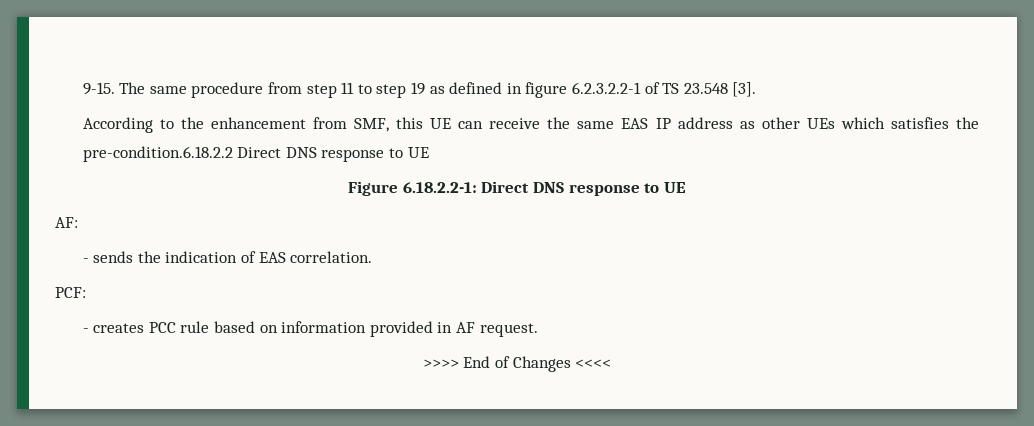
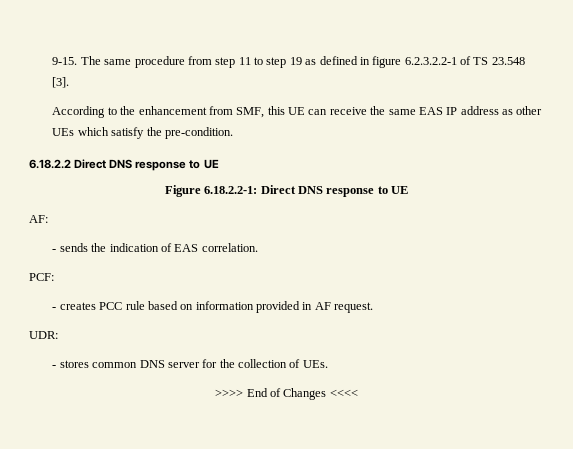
[890,117,980,129] [82,146,233,162] satisfies the pre-condition.6.18.2.2 -> [111,127,233,139] [29,159,71,169] satisfy the pre-condition. // 6.18.2.2
(538, 330) none -> [29,331,58,339] [52,359,328,368] // UDR: // - stores common DNS server for the collection of UEs.

